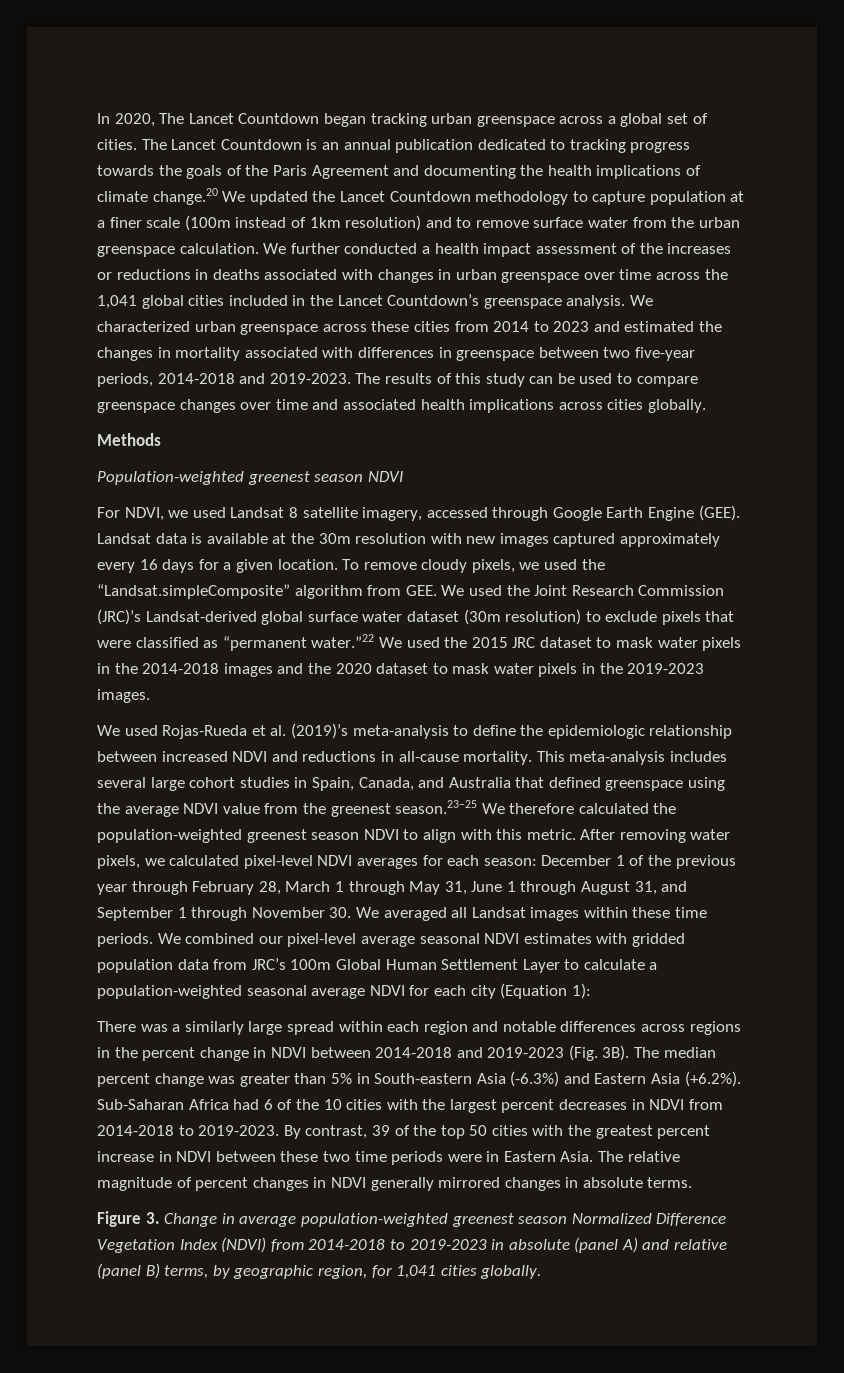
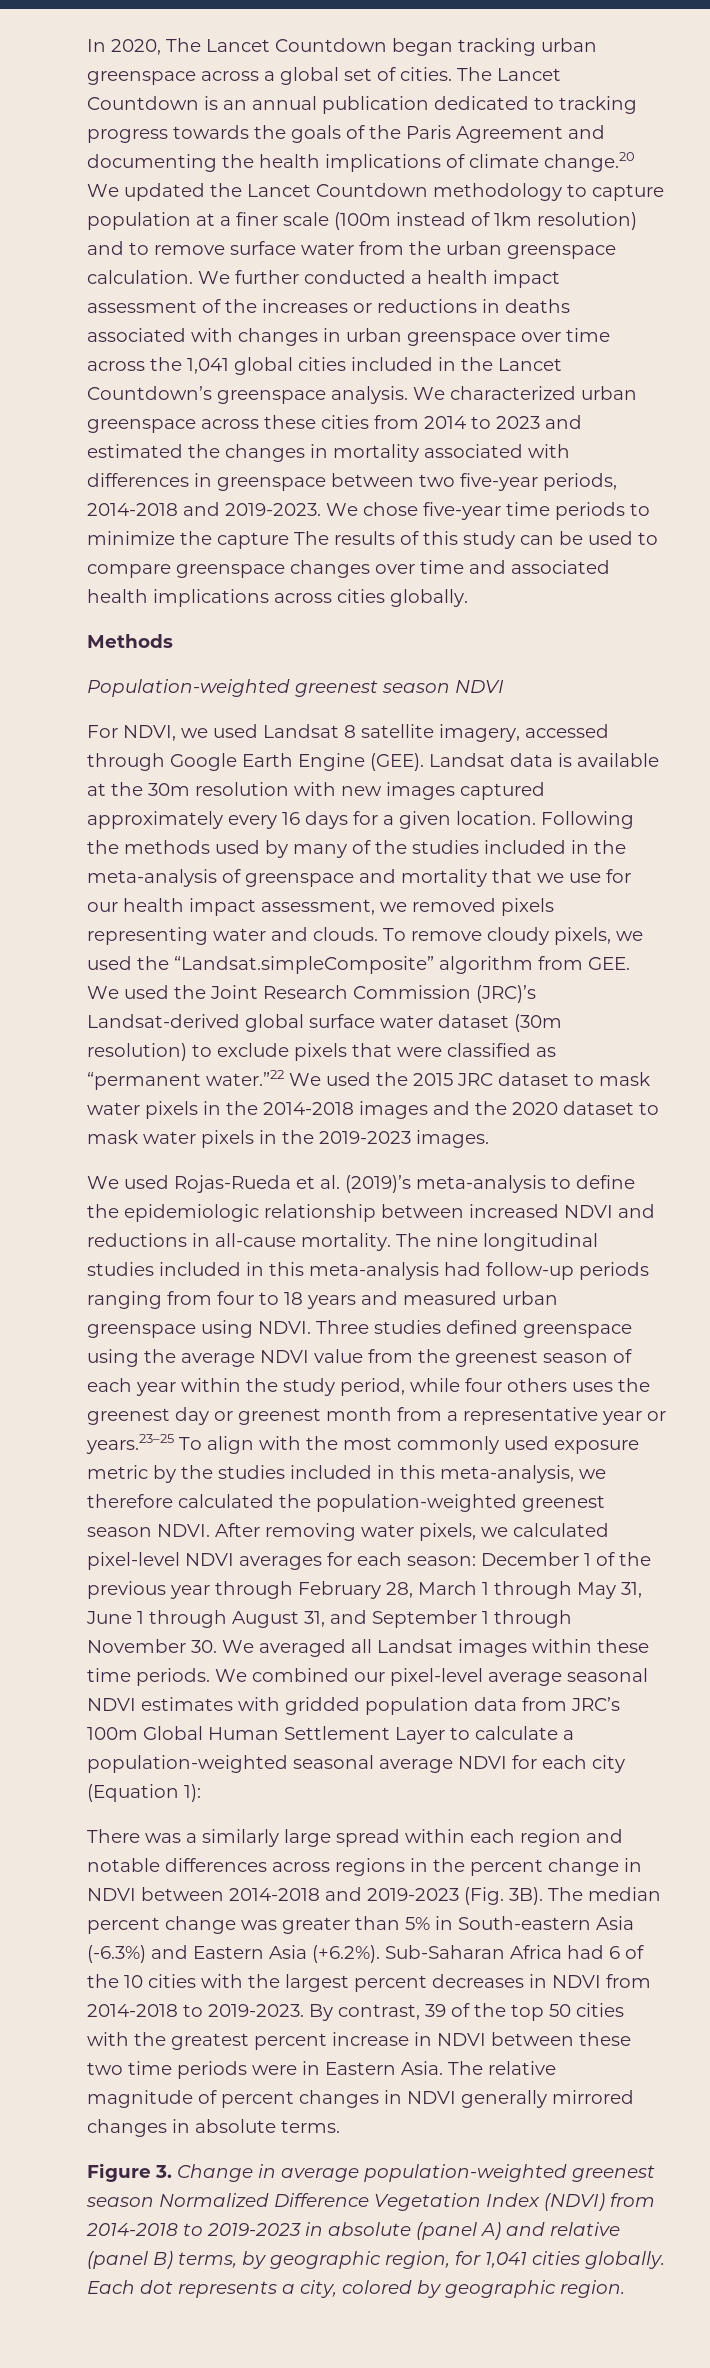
(351, 378) none -> [326,502,650,520] [87,531,289,549] We chose five-year time periods to minimize the capture
(338, 564) none -> [541,811,634,829] [87,840,626,858] [87,869,631,887] [87,898,554,916] [87,927,378,945] Following the methods used by many of the studies included in the meta-analysis of greenspace and mortality that we use for our health impact assessment, we removed pixels representing water and clouds.
[536,751,727,765] [97,777,545,791] This meta-analysis includes several large cohort studies in Spain, Canada, and Australia that -> [396,1233,598,1251] [87,1262,649,1280] [87,1291,558,1309] [87,1320,441,1338] The nine longitudinal studies included in this meta-analysis had follow-up periods ranging from four to 18 years and measured urban greenspace using NDVI. Three studies
[395,800,505,814] season.23–25 We -> [543,1349,632,1363] [87,1378,650,1396] [87,1407,666,1425] [86,1434,639,1454] [87,1465,606,1483] season of each year within the study period, while four others uses the greenest day or greenest month from a representative year or years.23–25 To align with the most commonly used exposure metric by the studies included in this meta-analysis, we
[363,829,576,843] NDVI to align with this metric. -> [157,1524,210,1537] NDVI.
(542, 1272) none -> [87,2280,625,2298] Each dot represents a city, colored by geographic region.

